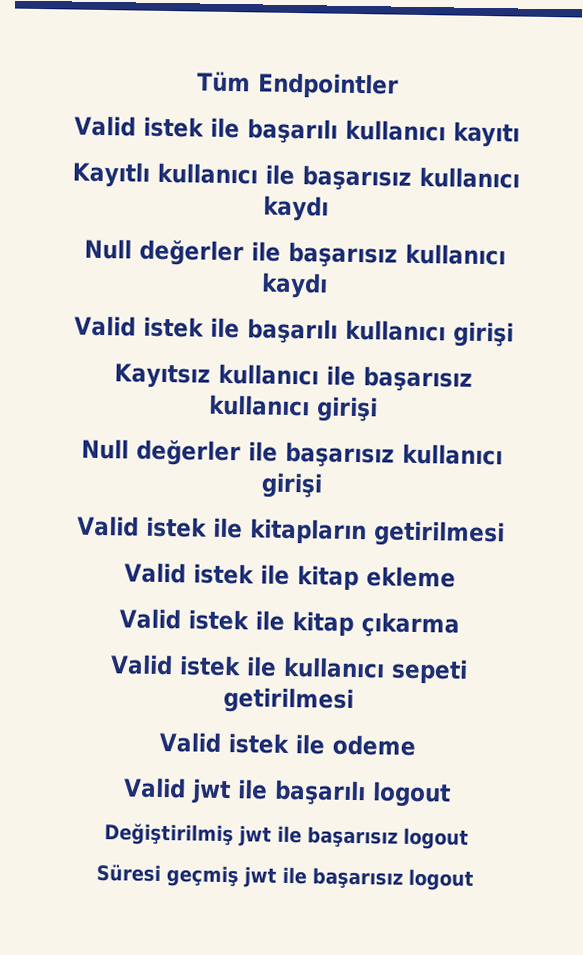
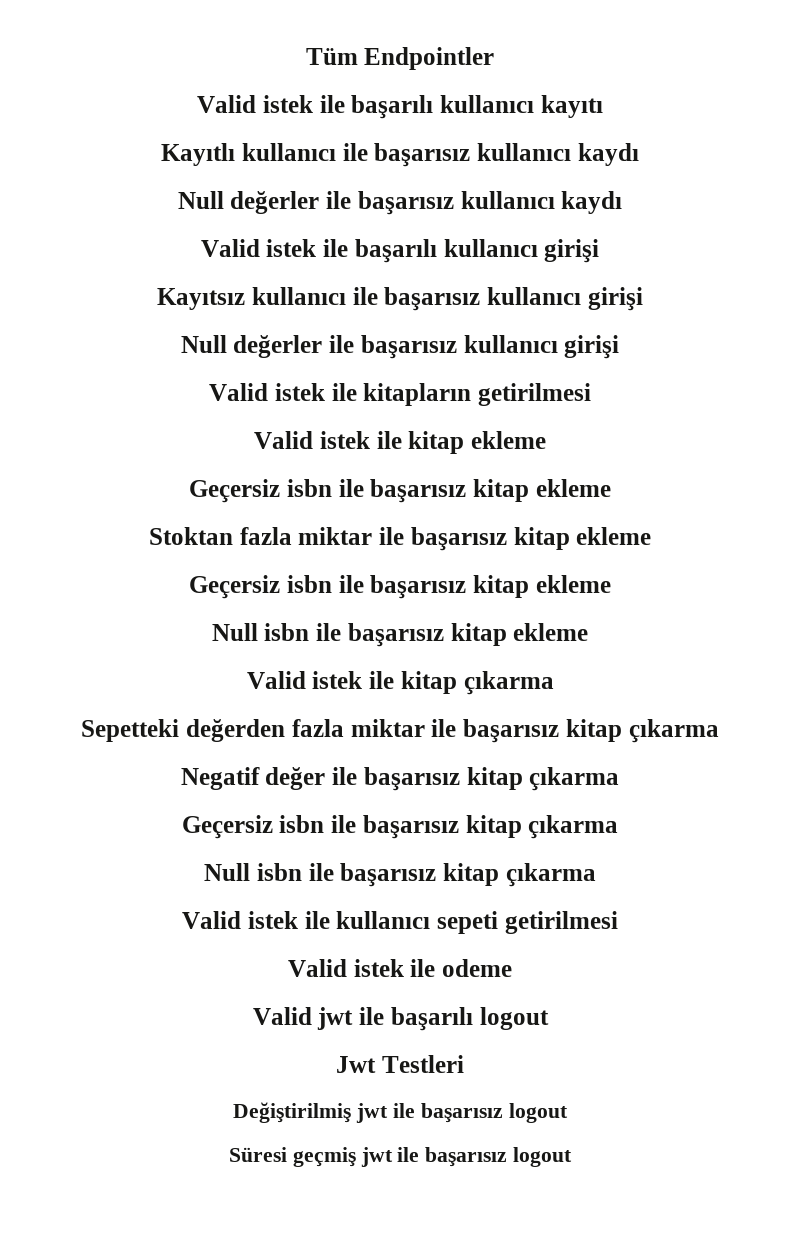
(456, 577) none -> [189,479,611,503] [148,527,652,551] [189,575,611,599] [211,623,589,647] // Geçersiz isbn ile başarısız kitap ekleme // Stoktan fazla miktar ile başarısız kitap ekleme // Geçersiz isbn ile başarısız kitap ekleme // Null isbn ile başarısız kitap ekleme
(460, 625) none -> [81,719,719,743] [180,767,620,791] [181,815,619,839] [204,863,596,887] // Sepetteki değerden fazla miktar ile başarısız kitap çıkarma // Negatif değer ile başarısız kitap çıkarma // Geçersiz isbn ile başarısız kitap çıkarma // Null isbn ile başarısız kitap çıkarma
(451, 794) none -> [336,1055,464,1073] // Jwt Testleri

